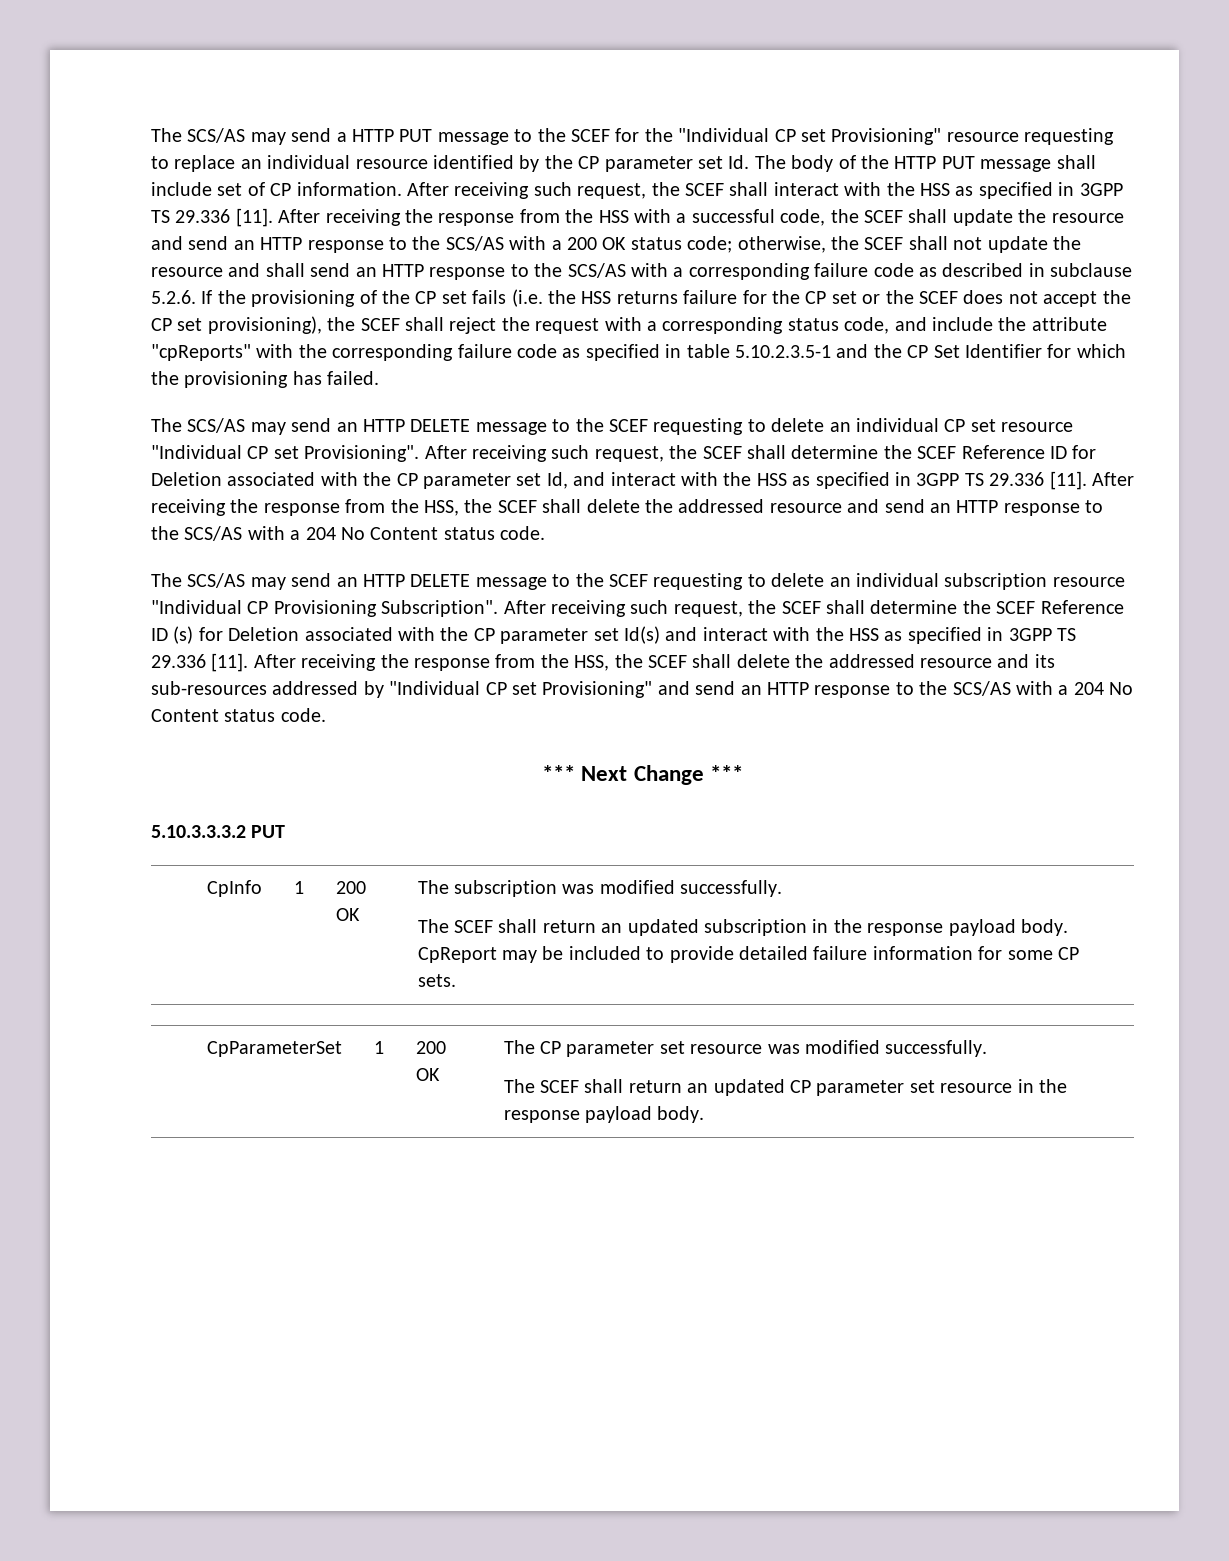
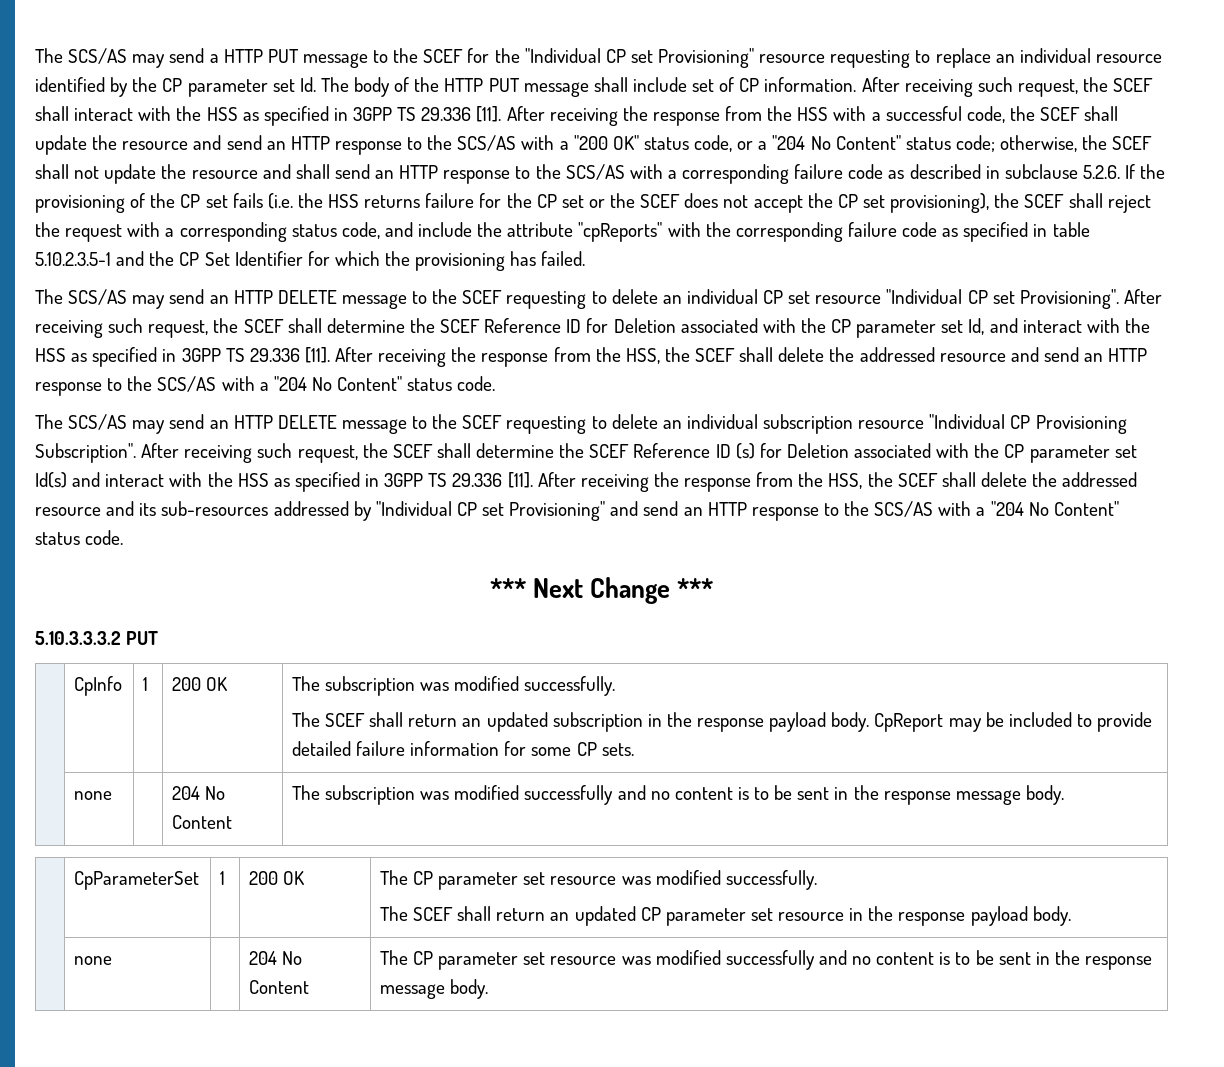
[566,237,627,250] 200 OK -> [573,135,901,152] "200 OK" status code, or a "204 No Content"
[305,527,439,540] 204 No Content -> [273,376,403,391] "204 No Content"
[1073,682,1134,695] [151,709,219,722] 204 No Content -> [990,501,1119,516] "204 No Content"
(456, 980) none -> [73,791,112,800] [171,786,226,800] [171,815,232,829] [291,785,1064,805] // | none | | 204 No Content | The subscription was modified successfully and no content is to be sent in the response message body.
(705, 1114) none -> [73,956,112,965] [248,951,303,965] [248,980,309,994] [379,950,1153,970] [379,979,489,999] // | none | | 204 No Content | The CP parameter set resource was modified successfully and no content is to be sent in the response message body.

